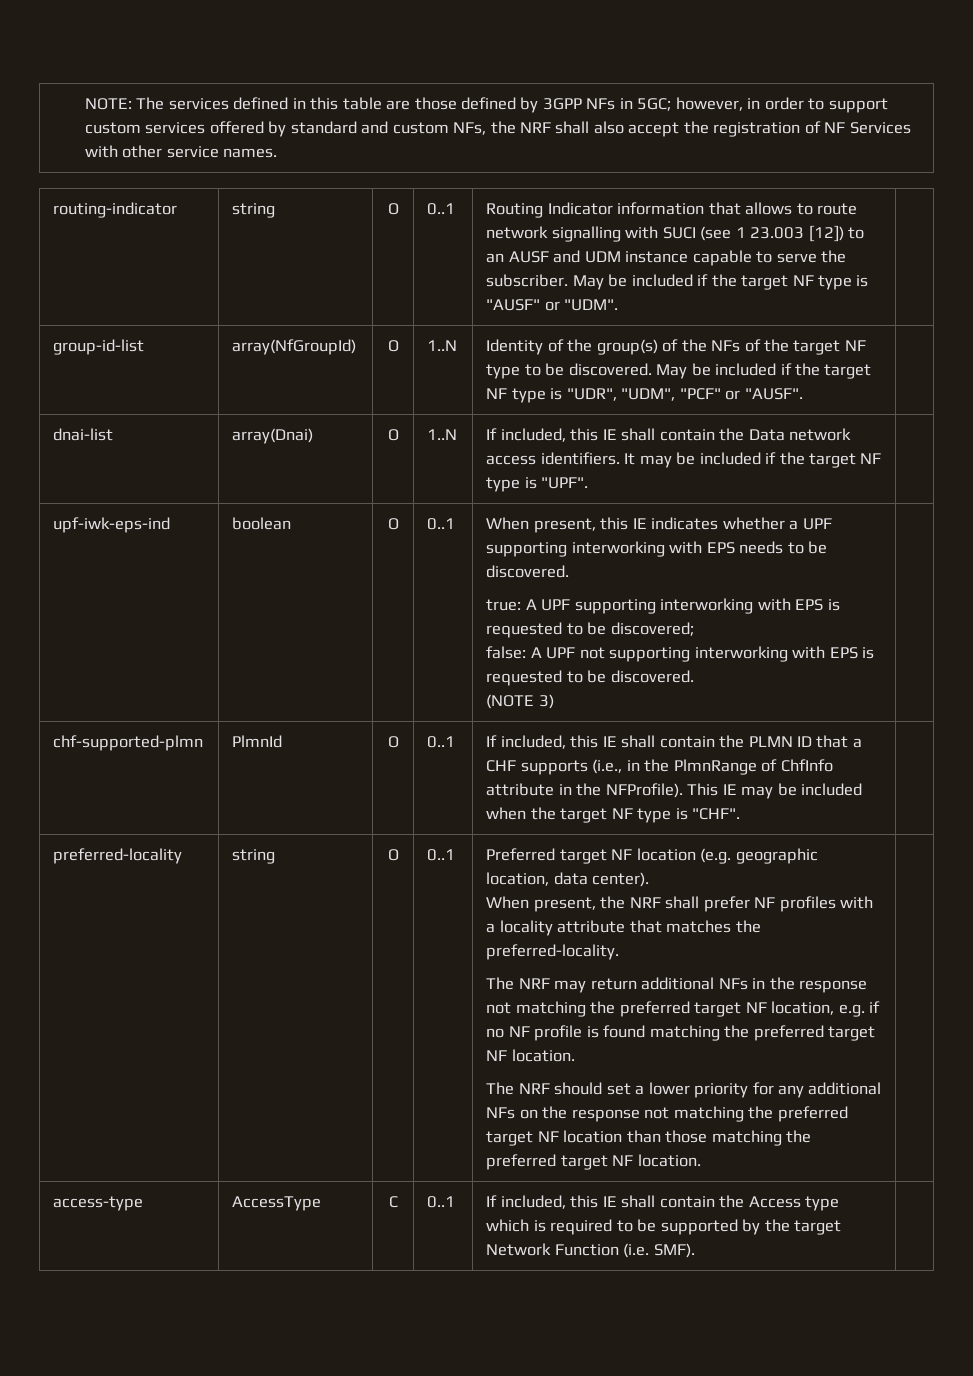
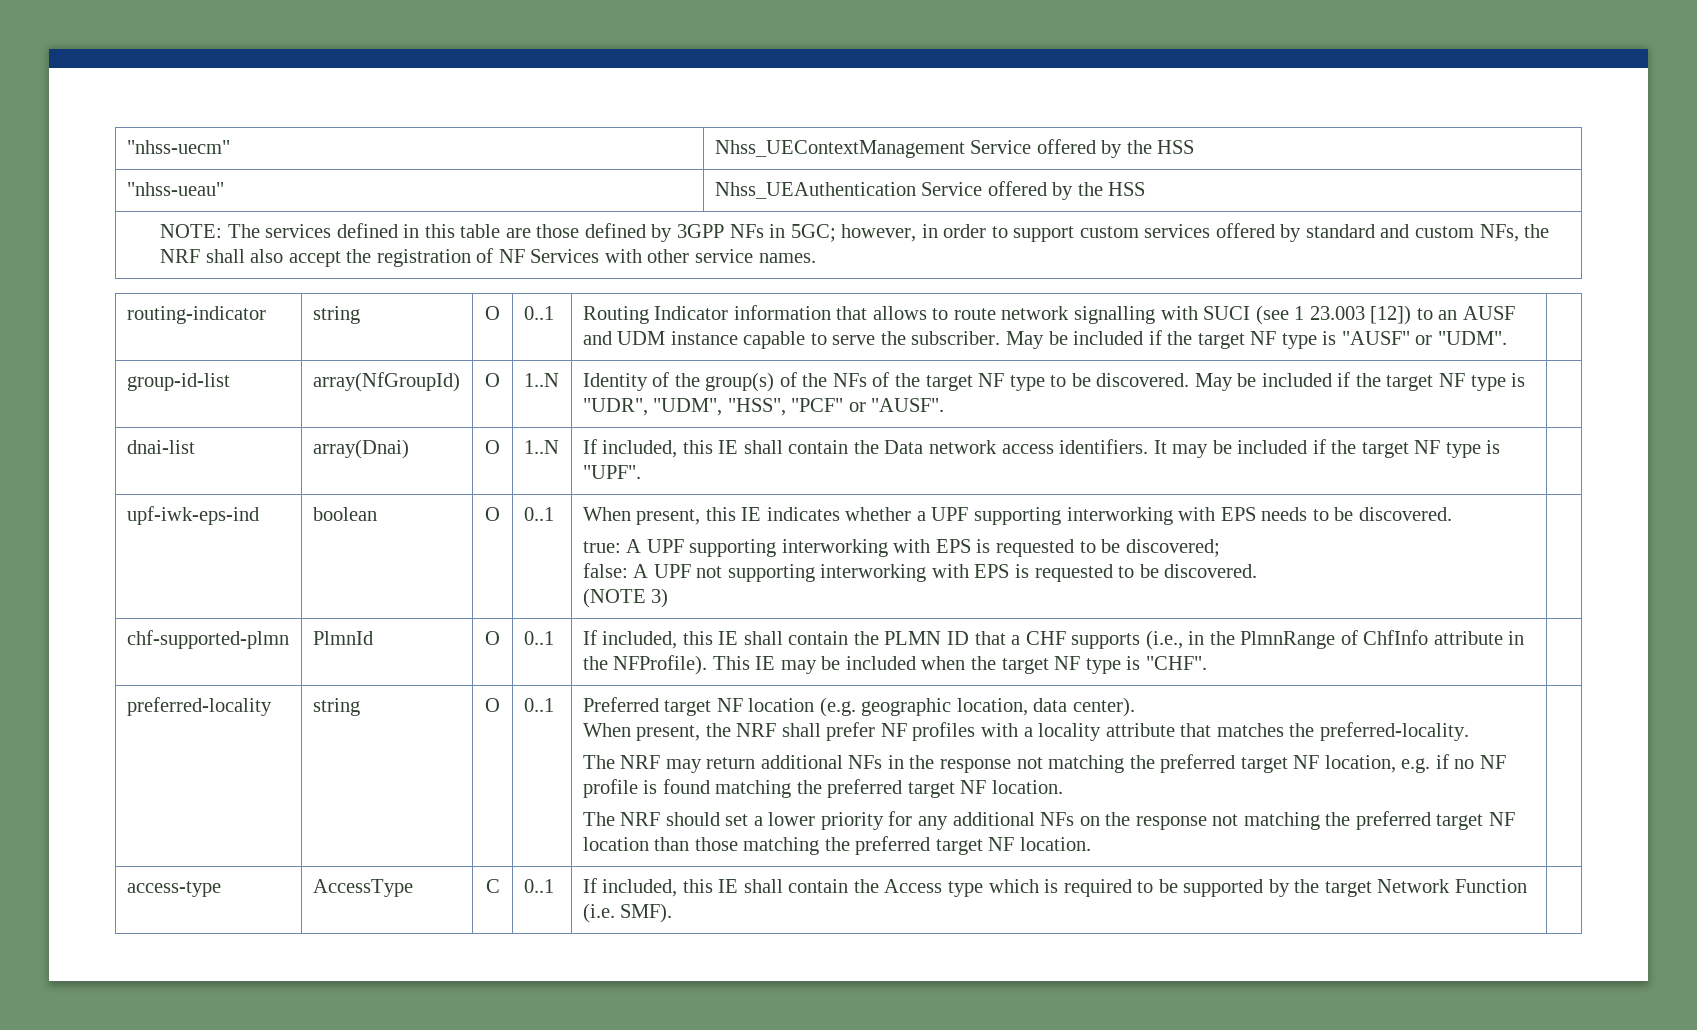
(84, 104) none -> [126,140,230,154] [714,139,1195,158] [126,182,224,196] [714,181,1146,200] "nhss-uecm" | Nhss_UEContextManagement Service offered by the HSS // "nhss-ueau" | Nhss_UEAuthentication Service offered by the HSS //
(676, 394) none -> [727,398,786,416] "HSS",

